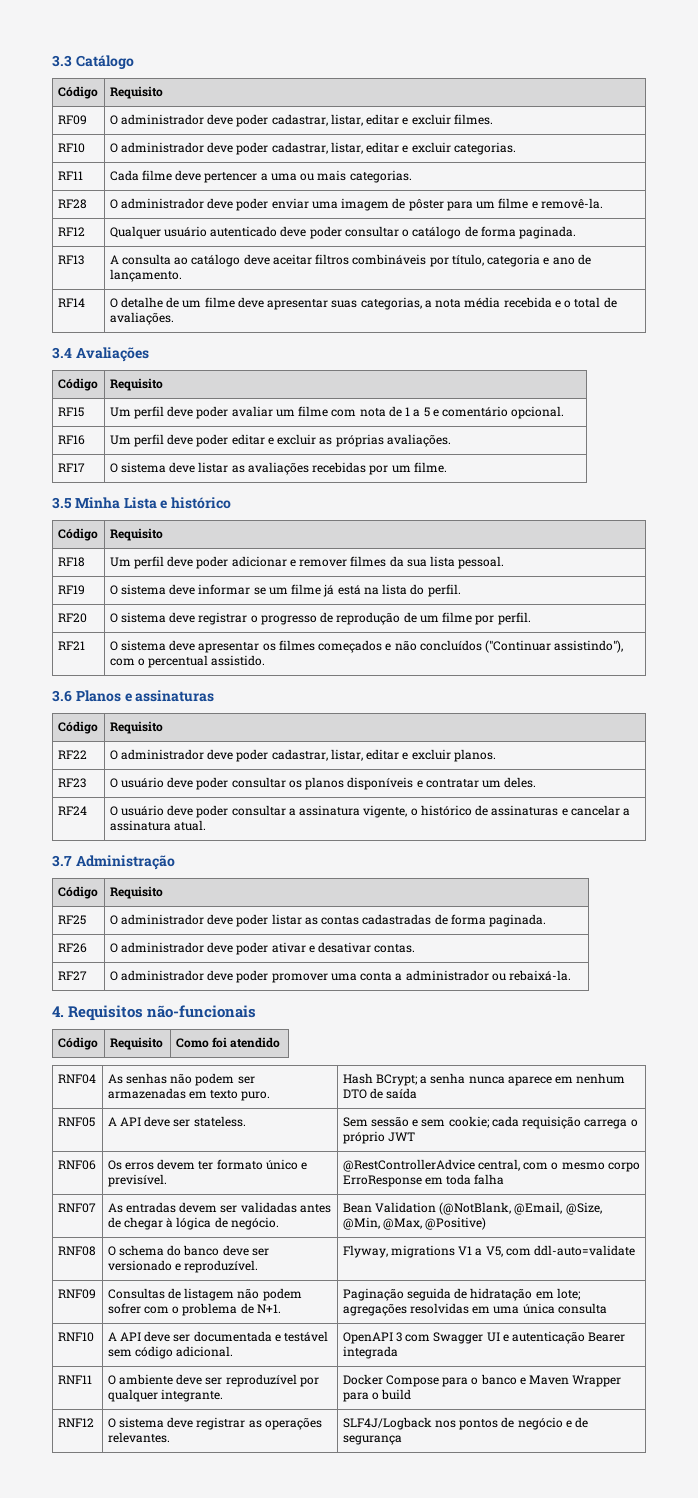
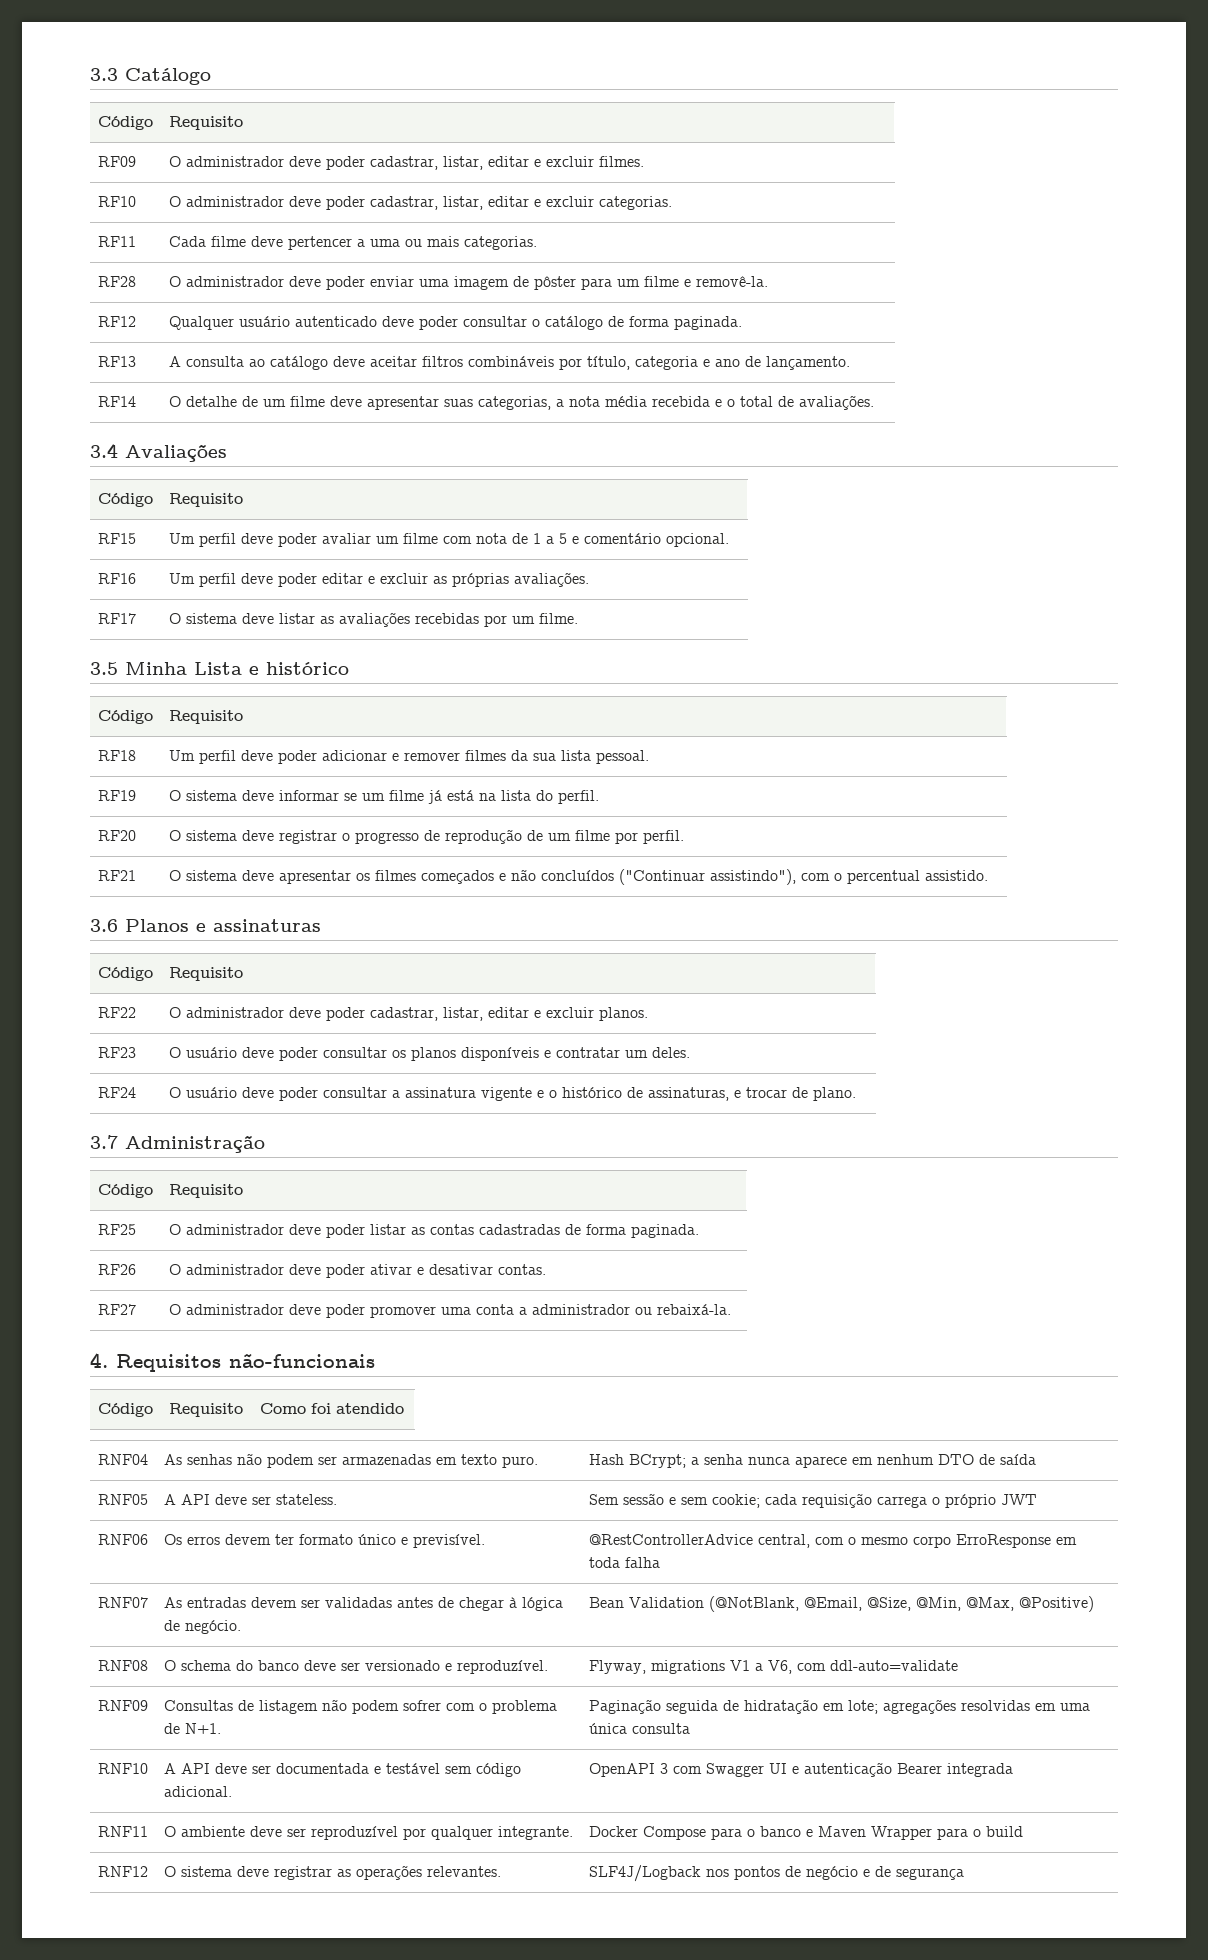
[363,805,408,818] vigente, -> [480,1087,544,1101] vigente e
[491,805,631,816] [109,820,207,831] assinaturas e cancelar a assinatura atual. -> [647,1087,856,1101] assinaturas, e trocar de plano.
[485,1246,503,1257] V5, -> [767,1660,792,1674] V6,

